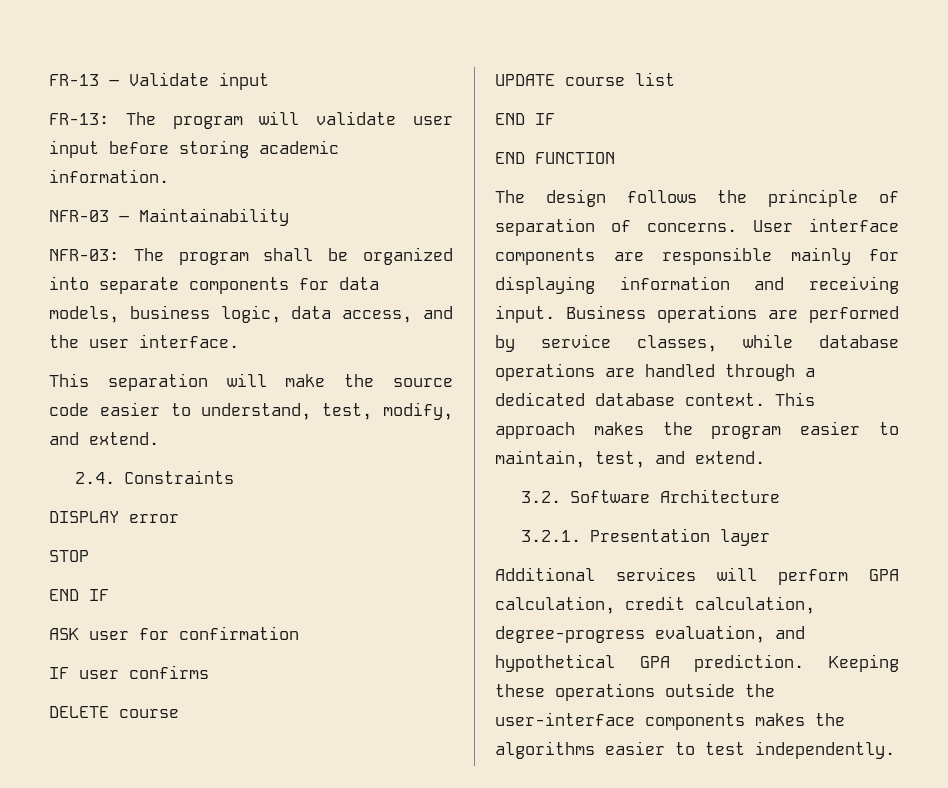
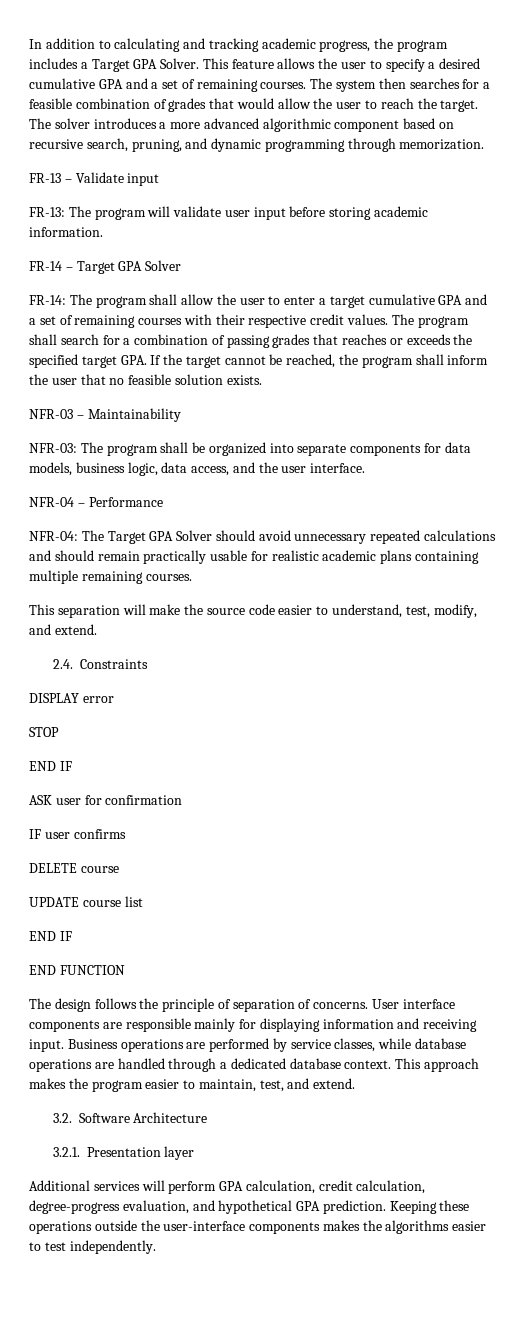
(49, 80) none -> [29,38,449,52] [29,58,481,72] [29,78,491,92] [29,98,479,112] [29,118,455,132] [29,138,485,152] In addition to calculating and tracking academic progress, the program includes a Target GPA Solver. This feature allows the user to specify a desired cumulative GPA and a set of remaining courses. The system then searches for a feasible combination of grades that would allow the user to reach the target. The solver introduces a more advanced algorithmic component based on recursive search, pruning, and dynamic programming through memorization. //
(169, 176) none -> [29,260,182,274] [29,294,488,308] [29,314,469,328] [29,334,473,348] [29,354,489,368] [29,374,262,385] // FR-14 – Target GPA Solver // FR-14: The program shall allow the user to enter a target cumulative GPA and a set of remaining courses with their respective credit values. The program shall search for a combination of passing grades that reaches or exceeds the specified target GPA. If the target cannot be reached, the program shall inform the user that no feasible solution exists.
(239, 341) none -> [29,497,163,507] [29,530,497,544] [29,550,480,564] [29,570,192,584] // NFR-04 – Performance // NFR-04: The Target GPA Solver should avoid unnecessary repeated calculations and should remain practically usable for realistic academic plans containing multiple remaining courses.

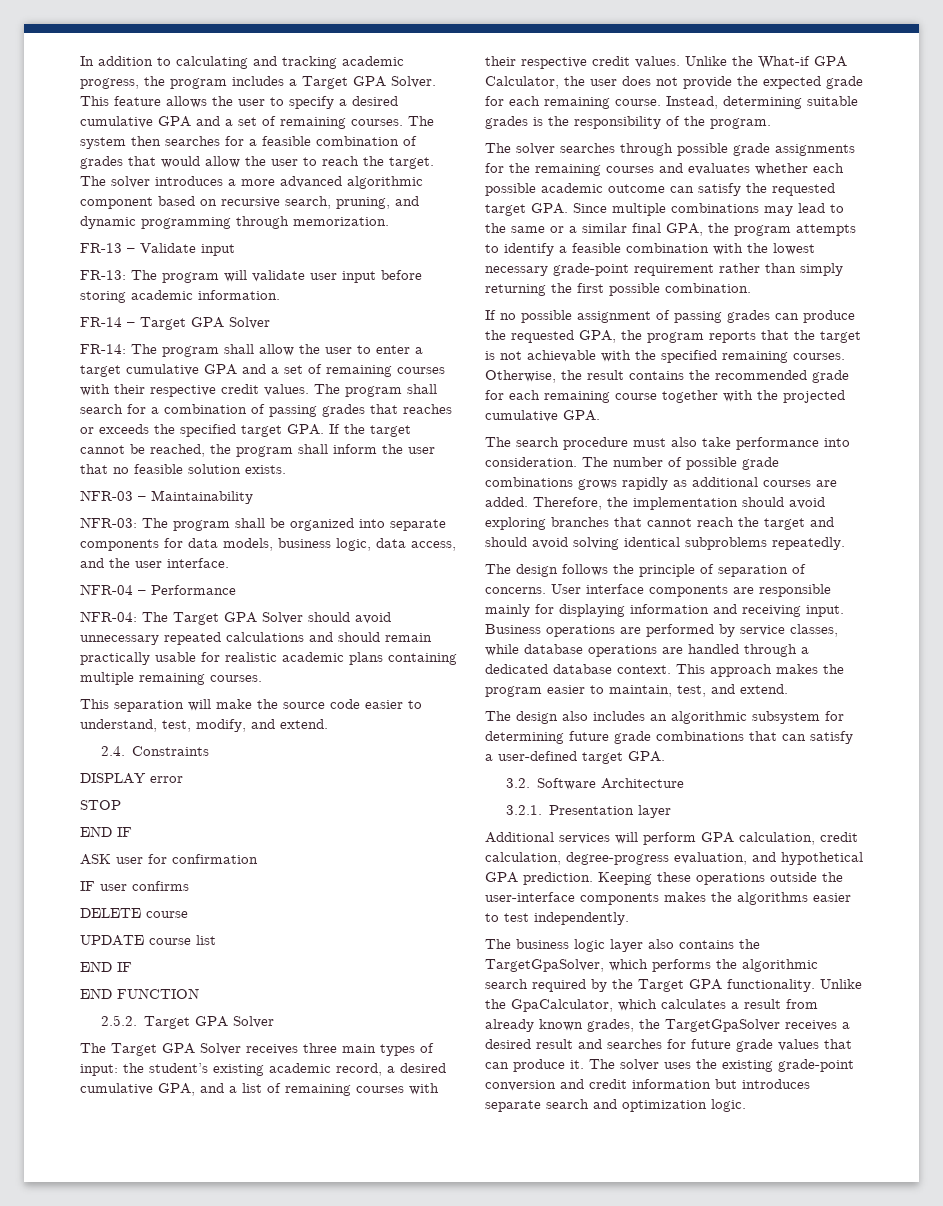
(125, 970) none -> [100,1015,275,1029] [80,1043,434,1056] [80,1063,446,1076] [80,1083,439,1096] [485,56,847,69] [485,76,863,89] [485,96,858,109] [485,116,771,129] [485,143,855,156] [485,163,844,176] [485,183,835,196] [485,203,844,216] [485,223,856,236] [485,243,815,256] [485,263,843,276] [485,283,751,296] [485,310,855,323] [485,330,861,343] [485,350,845,363] [485,370,849,383] [485,390,845,403] [485,410,600,422] [485,437,850,450] [485,457,779,470] [485,477,837,490] [485,497,825,510] [485,517,834,530] [485,537,845,550] // 2.5.2. Target GPA Solver // The Target GPA Solver receives three main types of input: the student’s existing academic record, a desired cumulative GPA, and a list of remaining courses with their respective credit values. Unlike the What-if GPA Calculator, the user does not provide the expected grade for each remaining course. Instead, determining suitable grades is the responsibility of the program. // The solver searches through possible grade assignments for the remaining courses and evaluates whether each possible academic outcome can satisfy the requested target GPA. Since multiple combinations may lead to the same or a similar final GPA, the program attempts to identify a feasible combination with the lowest necessary grade-point requirement rather than simply returning the first possible combination. // If no possible assignment of passing grades can produce the requested GPA, the program reports that the target is not achievable with the specified remaining courses. Otherwise, the result contains the recommended grade for each remaining course together with the projected cumulative GPA. // The search procedure must also take performance into consideration. The number of possible grade combinations grows rapidly as additional courses are added. Therefore, the implementation should avoid exploring branches that cannot reach the target and should avoid solving identical subproblems repeatedly.
(356, 1083) none -> [485,711,844,724] [485,731,853,744] [485,751,665,764] // The design also includes an algorithmic subsystem for determining future grade combinations that can satisfy a user-defined target GPA.
(156, 1247) none -> [485,939,760,952] [485,959,818,972] [485,979,862,992] [485,999,818,1012] [485,1019,850,1032] [485,1039,852,1052] [485,1059,854,1072] [485,1079,810,1091] [485,1099,746,1112] // The business logic layer also contains the TargetGpaSolver, which performs the algorithmic search required by the Target GPA functionality. Unlike the GpaCalculator, which calculates a result from already known grades, the TargetGpaSolver receives a desired result and searches for future grade values that can produce it. The solver uses the existing grade-point conversion and credit information but introduces separate search and optimization logic.

